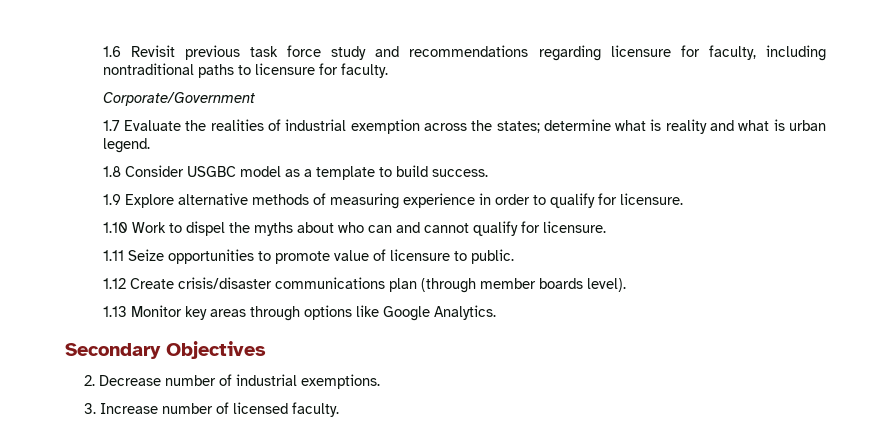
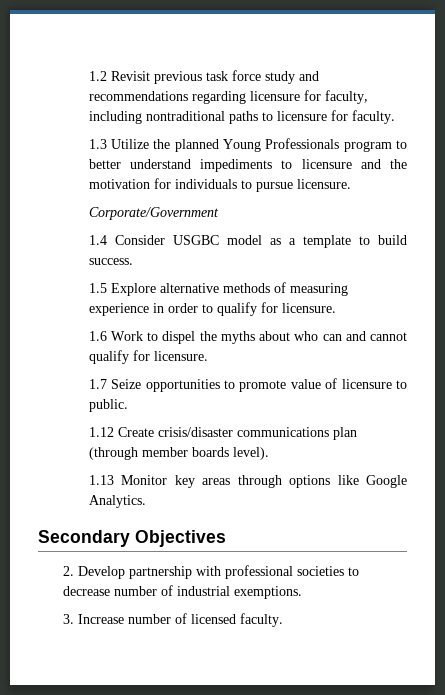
[102,46,121,57] 1.6 -> [88,71,107,81] 1.2
[102,92,255,106] [102,119,827,134] [102,138,150,153] [102,166,121,177] Corporate/Government // 1.7 Evaluate the realities of industrial exemption across the states; determine what is reality and what is urban legend. // 1.8 -> [88,138,407,152] [88,159,408,172] [88,178,351,192] [88,207,219,220] [88,235,107,245] 1.3 Utilize the planned Young Professionals program to better understand impediments to licensure and the motivation for individuals to pursue licensure. // Corporate/Government // 1.4
[102,194,121,205] 1.9 -> [88,283,107,293] 1.5
[102,222,128,233] 1.10 -> [88,331,107,341] 1.6
[102,250,124,261] 1.11 -> [88,379,107,389] 1.7
[98,375,161,386] Decrease -> [78,565,360,579] [63,586,111,596] Develop partnership with professional societies to decrease

